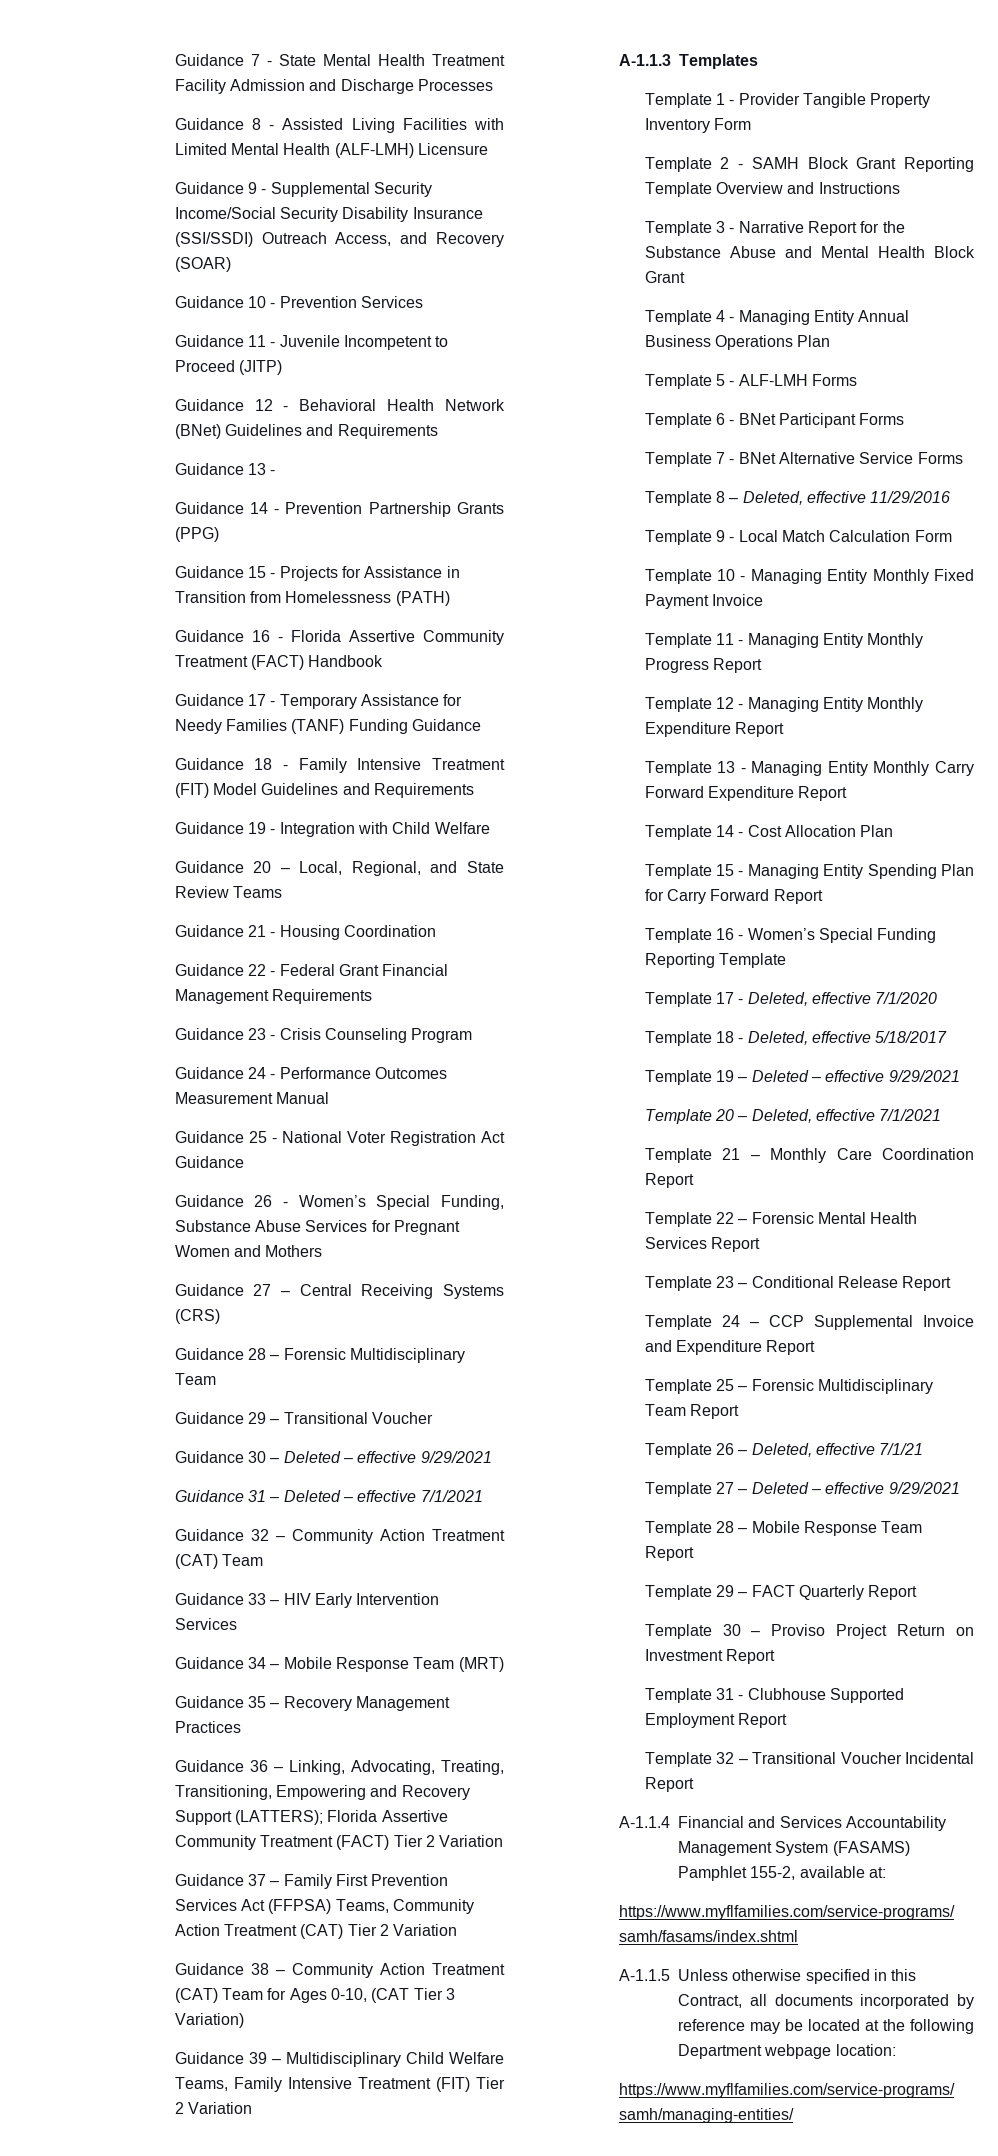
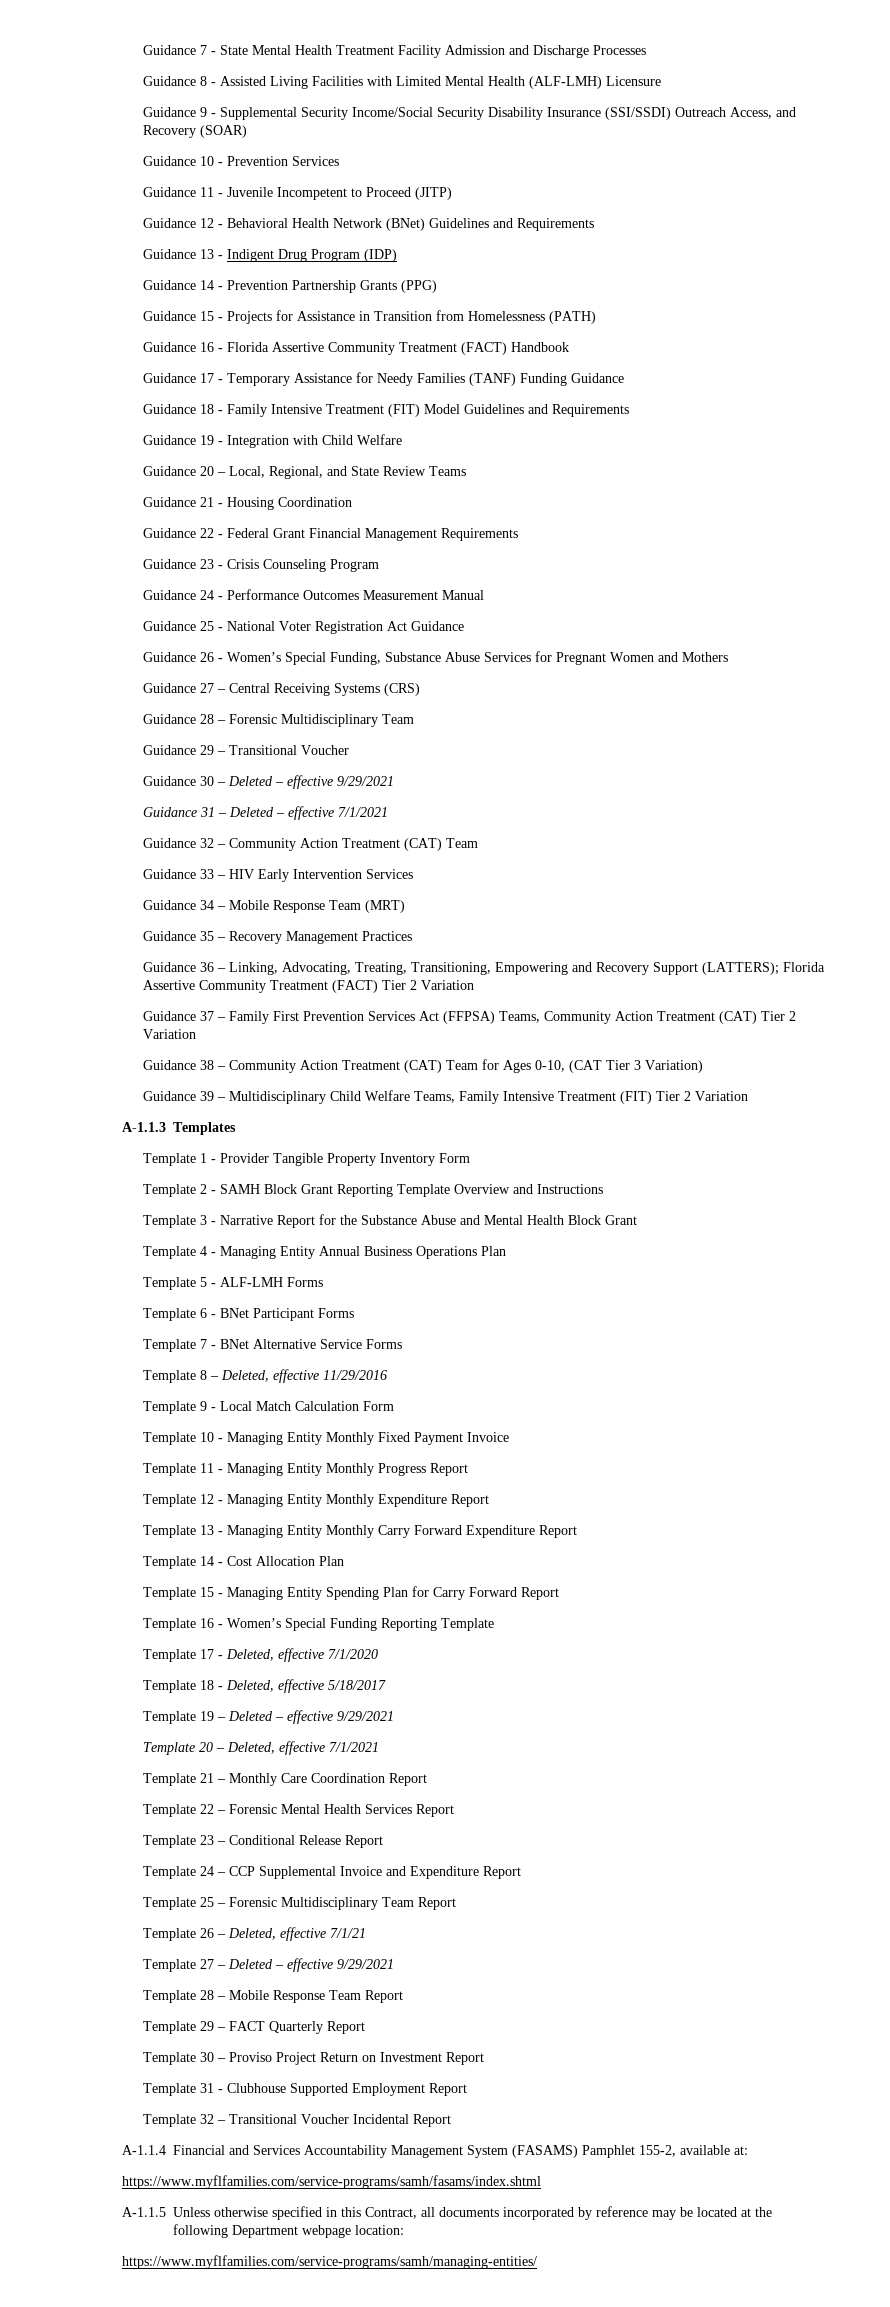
(276, 472) none -> [226,249,397,262] Indigent Drug Program (IDP)

